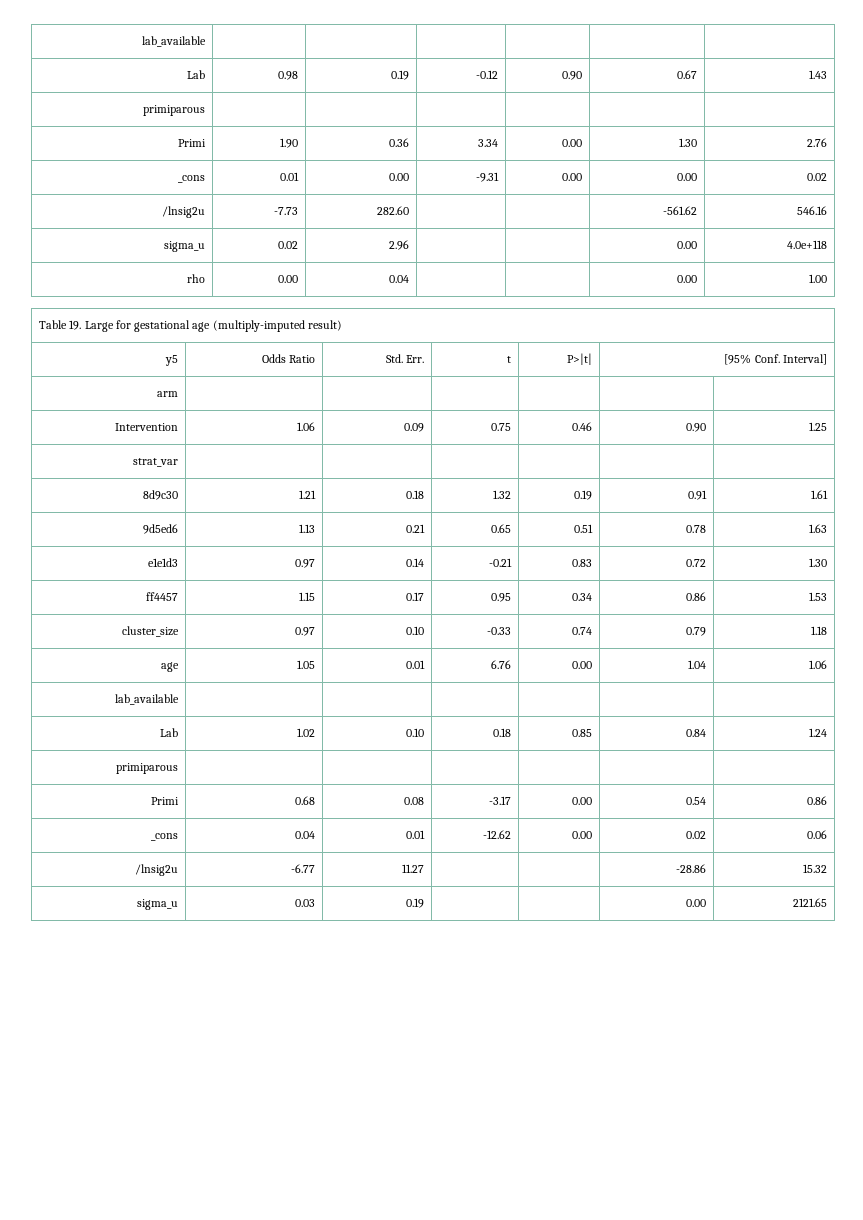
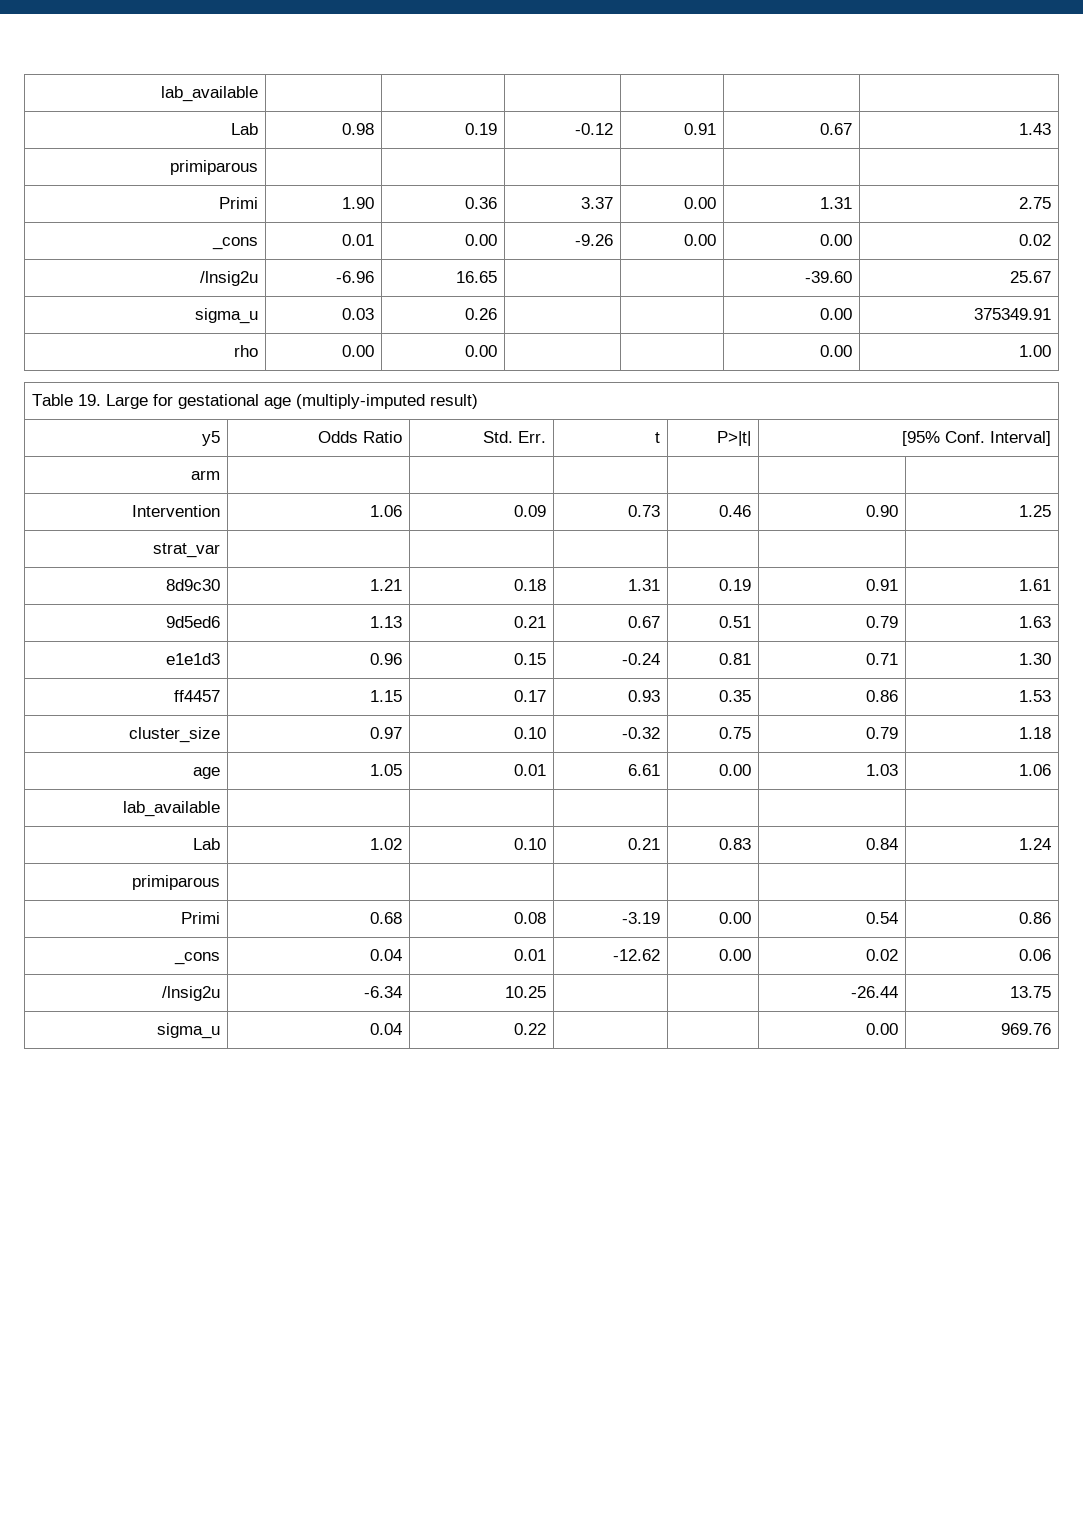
[561,71,582,80] 0.90 -> [684,123,717,135] 0.91
[477,139,498,147] [561,139,582,147] [678,138,697,147] [806,138,827,147] 3.34 | 0.00 | 1.30 | 2.76 -> [581,197,614,209] [684,197,717,209] [820,197,853,209] [1019,197,1052,209] 3.37 | 0.00 | 1.31 | 2.75
[475,172,499,182] -9.31 -> [575,234,614,246] -9.26
[273,207,298,215] [376,206,409,215] [662,206,697,215] [796,206,827,215] [163,241,205,252] [277,241,298,249] [388,240,409,250] [676,241,697,249] [786,240,827,249] -7.73 | 282.60 | | | -561.62 | 546.16 // sigma_u | 0.02 | 2.96 | | | 0.00 | 4.0e+118 -> [336,271,375,283] [456,271,498,283] [805,271,853,283] [1010,271,1052,283] [195,308,259,324] [342,308,375,320] [465,308,498,320] [820,308,853,320] [974,308,1052,320] -6.96 | 16.65 | | | -39.60 | 25.67 // sigma_u | 0.03 | 0.26 | | | 0.00 | 375349.91
[388,275,409,283] 0.04 -> [465,345,498,357] 0.00
[490,423,511,431] 0.75 -> [628,505,661,517] 0.73
[492,490,511,499] 1.32 -> [628,579,661,591] 1.31
[490,524,511,533] 0.65 -> [628,616,661,628] 0.67
[685,525,706,533] 0.78 -> [866,616,899,628] 0.79
[294,559,315,568] [405,558,424,567] [488,558,512,567] [571,559,592,567] [685,559,706,567] 0.97 | 0.14 | -0.21 | 0.83 | 0.72 -> [370,653,403,665] [514,653,547,665] [622,653,661,665] [719,653,752,665] [866,653,899,665] 0.96 | 0.15 | -0.24 | 0.81 | 0.71
[490,593,511,602] [571,593,592,601] 0.95 | 0.34 -> [628,690,661,702] [719,690,752,702] 0.93 | 0.35
[486,627,511,635] [571,627,592,635] -0.33 | 0.74 -> [622,727,661,739] [719,727,752,739] -0.32 | 0.75
[490,660,511,669] [571,661,592,669] [687,660,706,669] 6.76 | 0.00 | 1.04 -> [628,764,661,776] [719,764,752,776] [866,764,899,776] 6.61 | 0.00 | 1.03
[492,728,511,737] [571,729,592,737] 0.18 | 0.85 -> [628,838,661,850] [719,838,752,850] 0.21 | 0.83
[488,796,511,805] -3.17 -> [622,912,661,924] -3.19
[290,864,315,873] [401,864,424,873] [675,864,706,873] [802,864,827,873] [136,899,178,910] [294,899,315,907] [405,898,424,908] [685,899,706,907] [792,898,827,907] -6.77 | 11.27 | | | -28.86 | 15.32 // sigma_u | 0.03 | 0.19 | | | 0.00 | 2121.65 -> [364,986,403,998] [505,986,547,998] [851,986,899,998] [1010,986,1052,998] [157,1023,221,1039] [370,1023,403,1035] [514,1023,547,1035] [866,1023,899,1035] [1001,1023,1052,1035] -6.34 | 10.25 | | | -26.44 | 13.75 // sigma_u | 0.04 | 0.22 | | | 0.00 | 969.76

